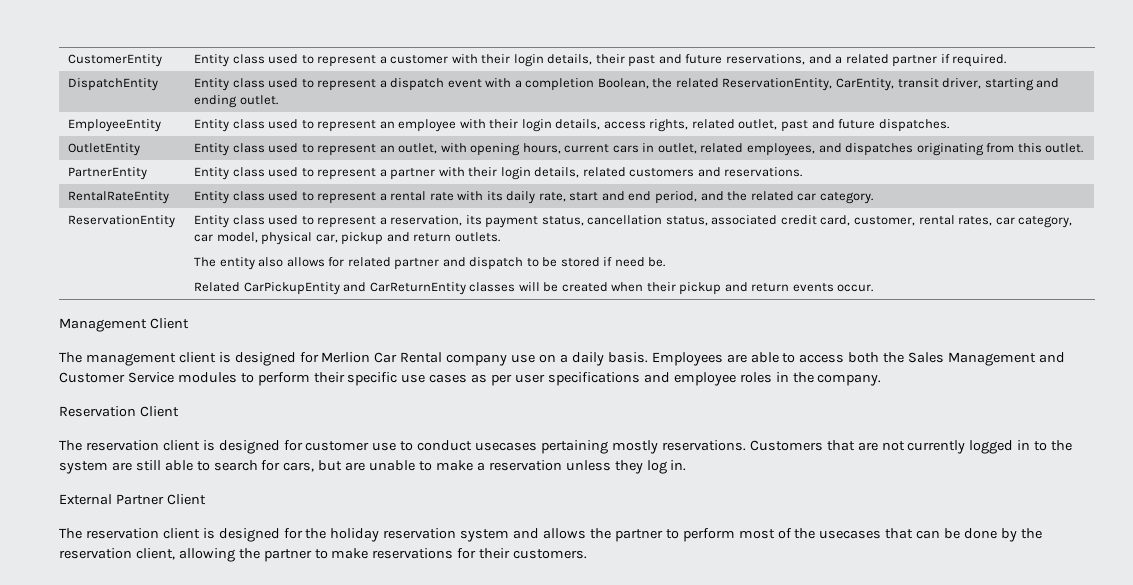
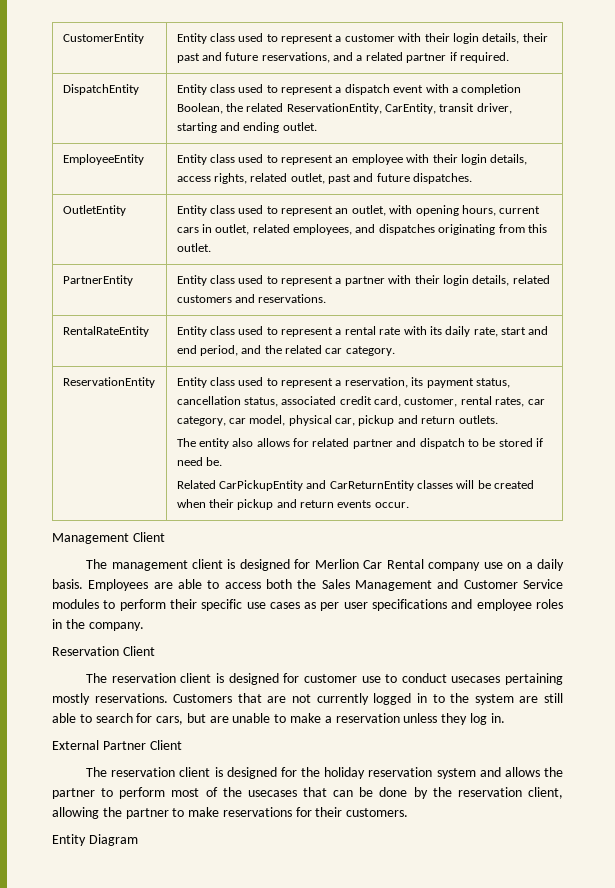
(588, 554) none -> [52,834,138,846] // Entity Diagram

